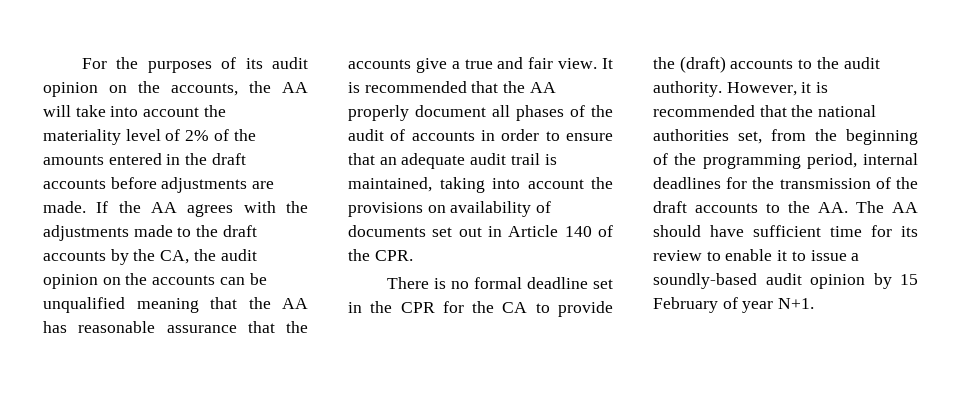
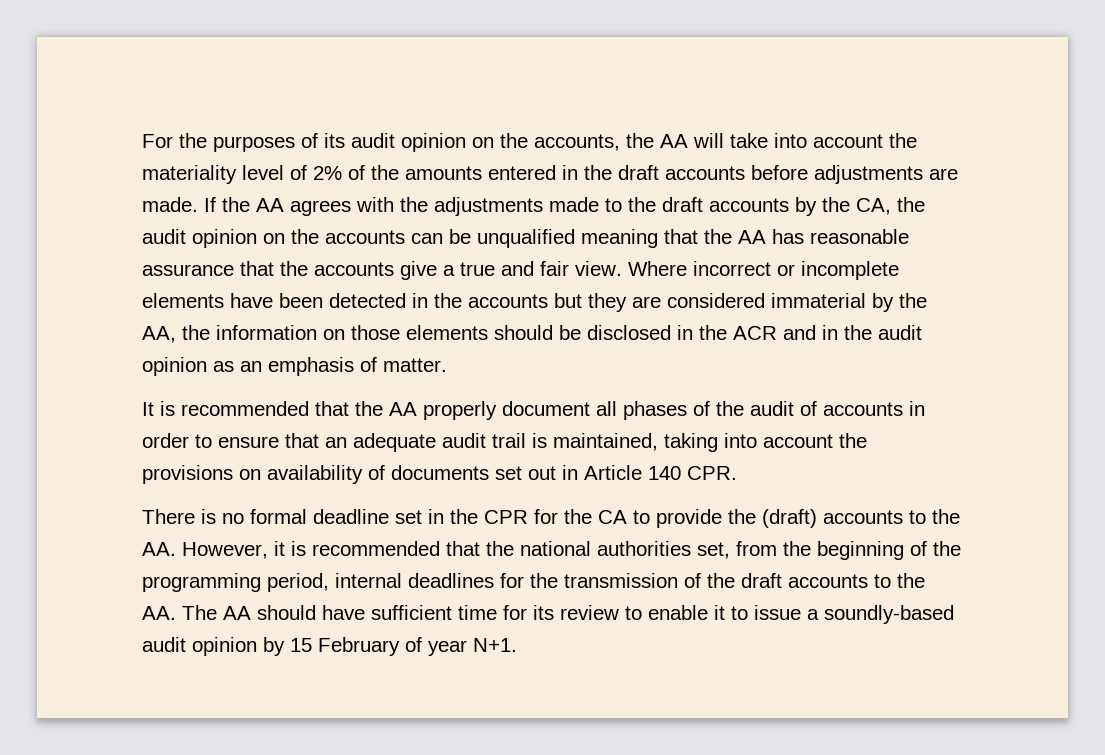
(598, 63) none -> [628,261,899,280] [142,293,927,312] [142,325,922,343] [142,357,447,376] Where incorrect or incomplete elements have been detected in the accounts but they are considered immaterial by the AA, the information on those elements should be disclosed in the ACR and in the audit opinion as an emphasis of matter. //
[598,225,613,237] [348,249,370,261] of the -> (681, 473) none
[843,57,880,69] [653,81,722,97] audit authority. -> [142,542,176,556] AA.

